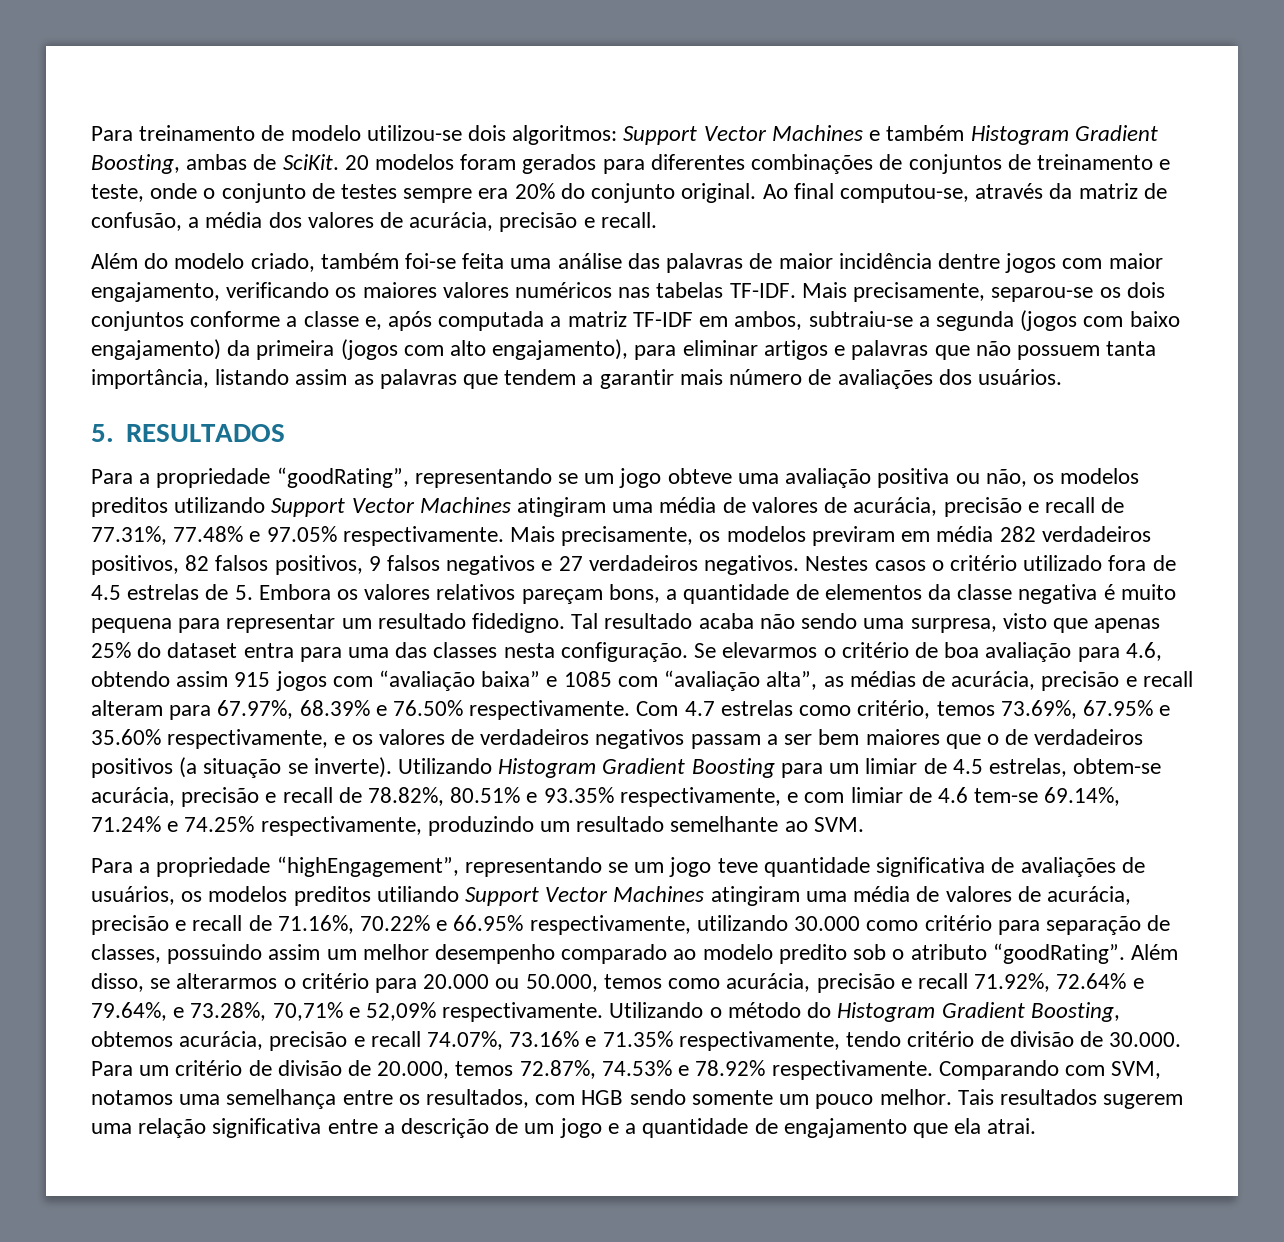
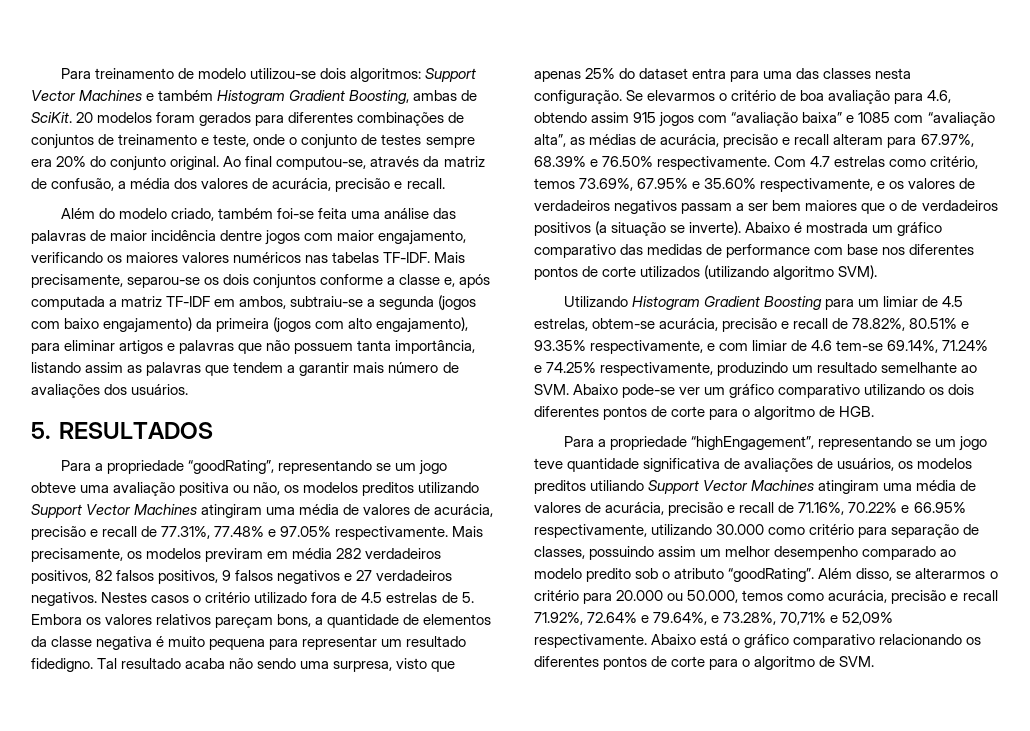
(392, 767) none -> [745,222,943,236] [534,244,975,258] [534,265,878,280] Abaixo é mostrada um gráfico comparativo das medidas de performance com base nos diferentes pontos de corte utilizados (utilizando algoritmo SVM). //
(864, 824) none -> [573,384,975,398] [534,406,875,420] Abaixo pode-se ver um gráfico comparativo utilizando os dois diferentes pontos de corte para o algoritmo de HGB.
[609,1002,1120,1022] [91,1031,1182,1051] [91,1060,1162,1080] [91,1089,1184,1109] [91,1118,1037,1138] Utilizando o método do Histogram Gradient Boosting, obtemos acurácia, precisão e recall 74.07%, 73.16% e 71.35% respectivamente, tendo critério de divisão de 30.000. Para um critério de divisão de 20.000, temos 72.87%, 74.53% e 78.92% respectivamente. Comparando com SVM, notamos uma semelhança entre os resultados, com HGB sendo somente um pouco melhor. Tais resultados sugerem uma relação significativa entre a descrição de um jogo e a quantidade de engajamento que ela atrai. -> [651,634,982,648] [534,656,875,670] Abaixo está o gráfico comparativo relacionando os diferentes pontos de corte para o algoritmo de SVM.

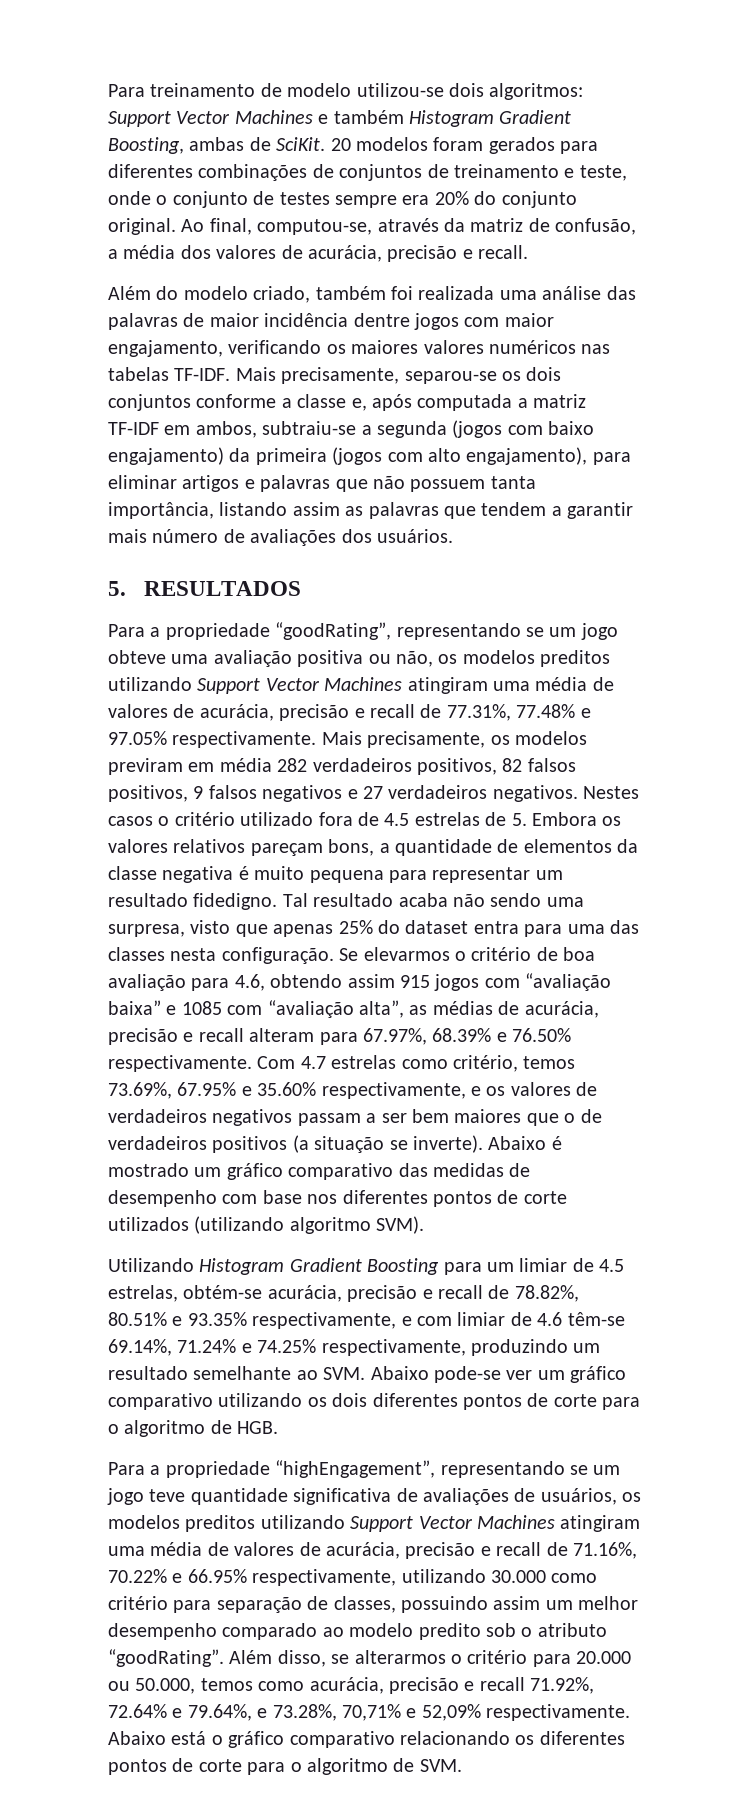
[245,156,273,167] final -> [209,218,252,235] final,
[276,208,347,219] foi-se feita -> [391,286,495,300] foi realizada
[806,222,869,233] mostrada -> [108,1163,189,1177] mostrado
[726,244,811,258] performance -> [108,1190,217,1207] desempenho
[592,318,656,329] obtem-se -> [183,1285,263,1299] obtém-se
[836,340,884,351] tem-se -> [567,1312,625,1326] têm-se
[590,480,645,491] utiliando -> [260,1515,345,1529] utilizando

